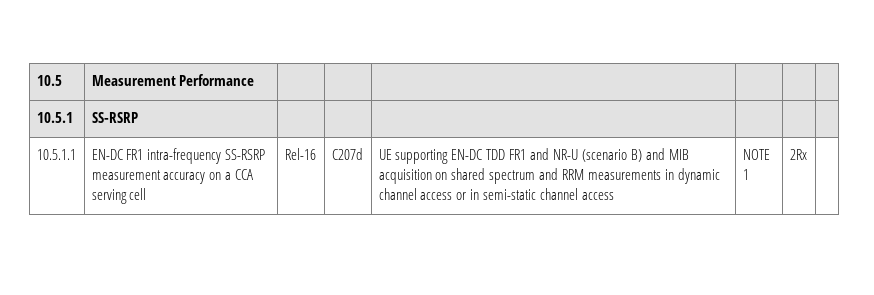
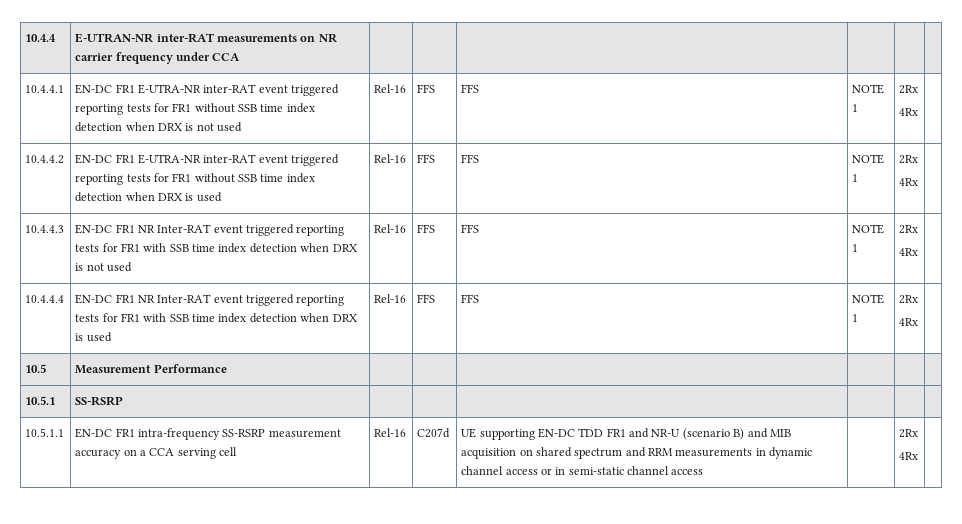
(36, 80) none -> [25,34,57,42] [75,33,337,43] [75,52,241,64] [25,85,65,93] [75,84,340,96] [75,103,315,115] [75,122,243,132] [374,84,407,93] [417,84,436,93] [461,84,480,93] [852,84,885,94] [852,104,859,112] [899,85,919,94] [899,108,919,116] [25,155,65,164] [75,154,340,166] [75,173,315,185] [75,192,222,202] [374,154,407,163] [417,154,436,163] [461,154,480,163] [852,154,885,164] [852,174,859,182] [899,155,919,164] [899,178,919,186] [25,225,65,233] [75,224,345,236] [75,243,358,253] [75,262,132,272] [374,224,407,233] [417,224,436,233] [461,224,480,233] [852,224,885,234] [852,244,859,252] [899,225,919,234] [899,248,919,256] [25,295,65,303] [75,294,345,306] [75,313,358,323] [75,332,112,342] [374,294,407,303] [417,294,436,303] [461,294,480,303] [852,294,885,304] [852,314,859,322] [899,295,919,304] [899,318,919,326] 10.4.4 | E-UTRAN-NR inter-RAT measurements on NR carrier frequency under CCA | | | | | | // 10.4.4.1 | EN-DC FR1 E-UTRA-NR inter-RAT event triggered reporting tests for FR1 without SSB time index detection when DRX is not used | Rel-16 | FFS | FFS | NOTE 1 | 2Rx // 4Rx | // 10.4.4.2 | EN-DC FR1 E-UTRA-NR inter-RAT event triggered reporting tests for FR1 without SSB time index detection when DRX is used | Rel-16 | FFS | FFS | NOTE 1 | 2Rx // 4Rx | // 10.4.4.3 | EN-DC FR1 NR Inter-RAT event triggered reporting tests for FR1 with SSB time index detection when DRX is not used | Rel-16 | FFS | FFS | NOTE 1 | 2Rx // 4Rx | // 10.4.4.4 | EN-DC FR1 NR Inter-RAT event triggered reporting tests for FR1 with SSB time index detection when DRX is used | Rel-16 | FFS | FFS | NOTE 1 | 2Rx // 4Rx | //
[742,149,770,160] [742,169,749,180] [789,149,807,160] NOTE 1 | 2Rx -> [899,429,919,438] [899,452,919,460] | 2Rx // 4Rx

